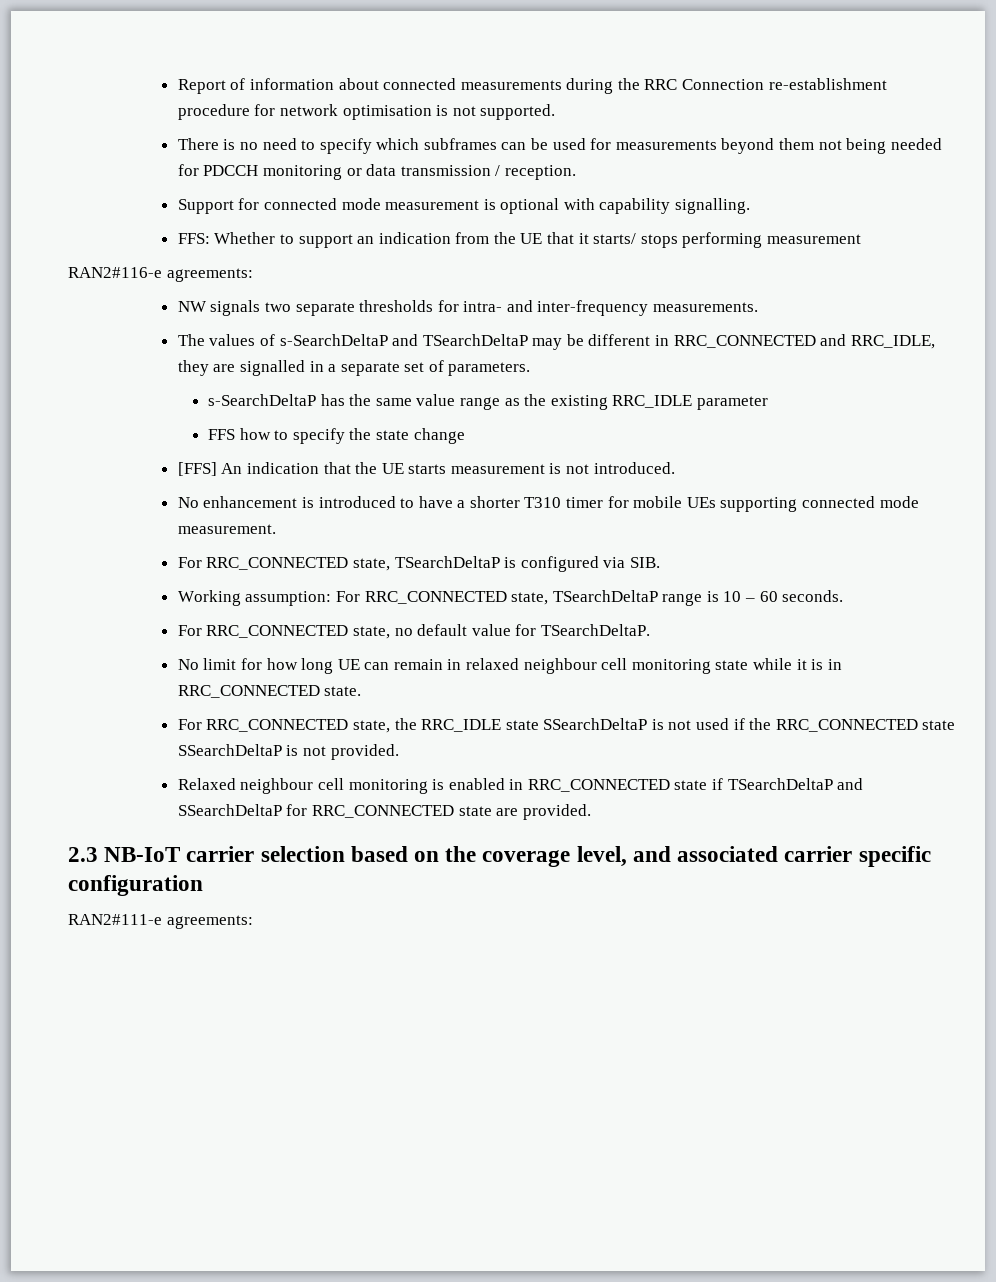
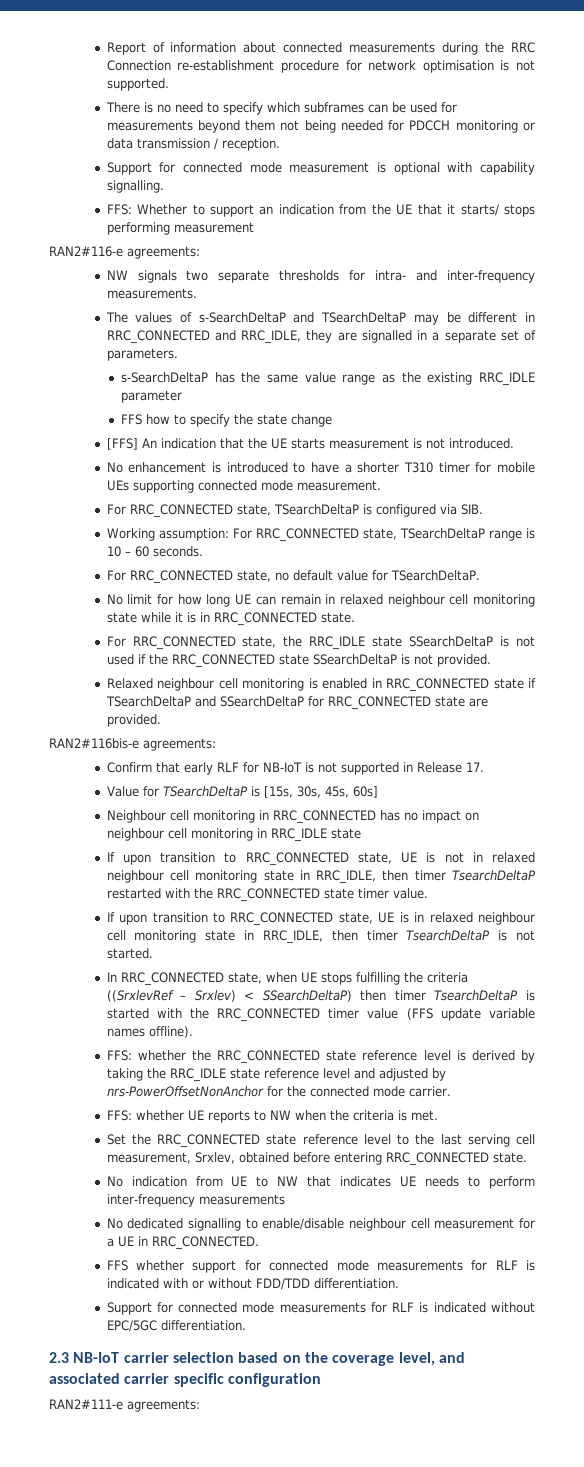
(591, 812) none -> [49,738,216,751] [106,762,484,775] [106,786,378,798] [106,810,479,824] [106,828,361,842] [106,852,535,866] [106,870,537,884] [106,888,428,902] [106,912,535,926] [106,930,535,944] [106,948,153,959] [106,972,468,986] [106,990,535,1002] [106,1008,535,1022] [106,1026,193,1038] [106,1050,535,1064] [106,1068,446,1082] [106,1086,451,1097] [106,1110,438,1123] [106,1134,535,1148] [106,1152,527,1166] [106,1176,535,1189] [106,1194,285,1207] [106,1218,535,1231] [106,1236,259,1250] [106,1260,535,1273] [106,1278,399,1290] [106,1302,535,1315] [106,1320,246,1332] // RAN2#116bis-e agreements: // Confirm that early RLF for NB-IoT is not supported in Release 17. // Value for TSearchDeltaP is [15s, 30s, 45s, 60s] // Neighbour cell monitoring in RRC_CONNECTED has no impact on neighbour cell monitoring in RRC_IDLE state // If upon transition to RRC_CONNECTED state, UE is not in relaxed neighbour cell monitoring state in RRC_IDLE, then timer TsearchDeltaP restarted with the RRC_CONNECTED state timer value. // If upon transition to RRC_CONNECTED state, UE is in relaxed neighbour cell monitoring state in RRC_IDLE, then timer TsearchDeltaP is not started. // In RRC_CONNECTED state, when UE stops fulfilling the criteria ((SrxlevRef – Srxlev) < SSearchDeltaP) then timer TsearchDeltaP is started with the RRC_CONNECTED timer value (FFS update variable names offline). // FFS: whether the RRC_CONNECTED state reference level is derived by taking the RRC_IDLE state reference level and adjusted by nrs-PowerOffsetNonAnchor for the connected mode carrier. // FFS: whether UE reports to NW when the criteria is met. // Set the RRC_CONNECTED state reference level to the last serving cell measurement, Srxlev, obtained before entering RRC_CONNECTED state. // No indication from UE to NW that indicates UE needs to perform inter-frequency measurements // No dedicated signalling to enable/disable neighbour cell measurement for a UE in RRC_CONNECTED. // FFS whether support for connected mode measurements for RLF is indicated with or without FDD/TDD differentiation. // Support for connected mode measurements for RLF is indicated without EPC/5GC differentiation.

